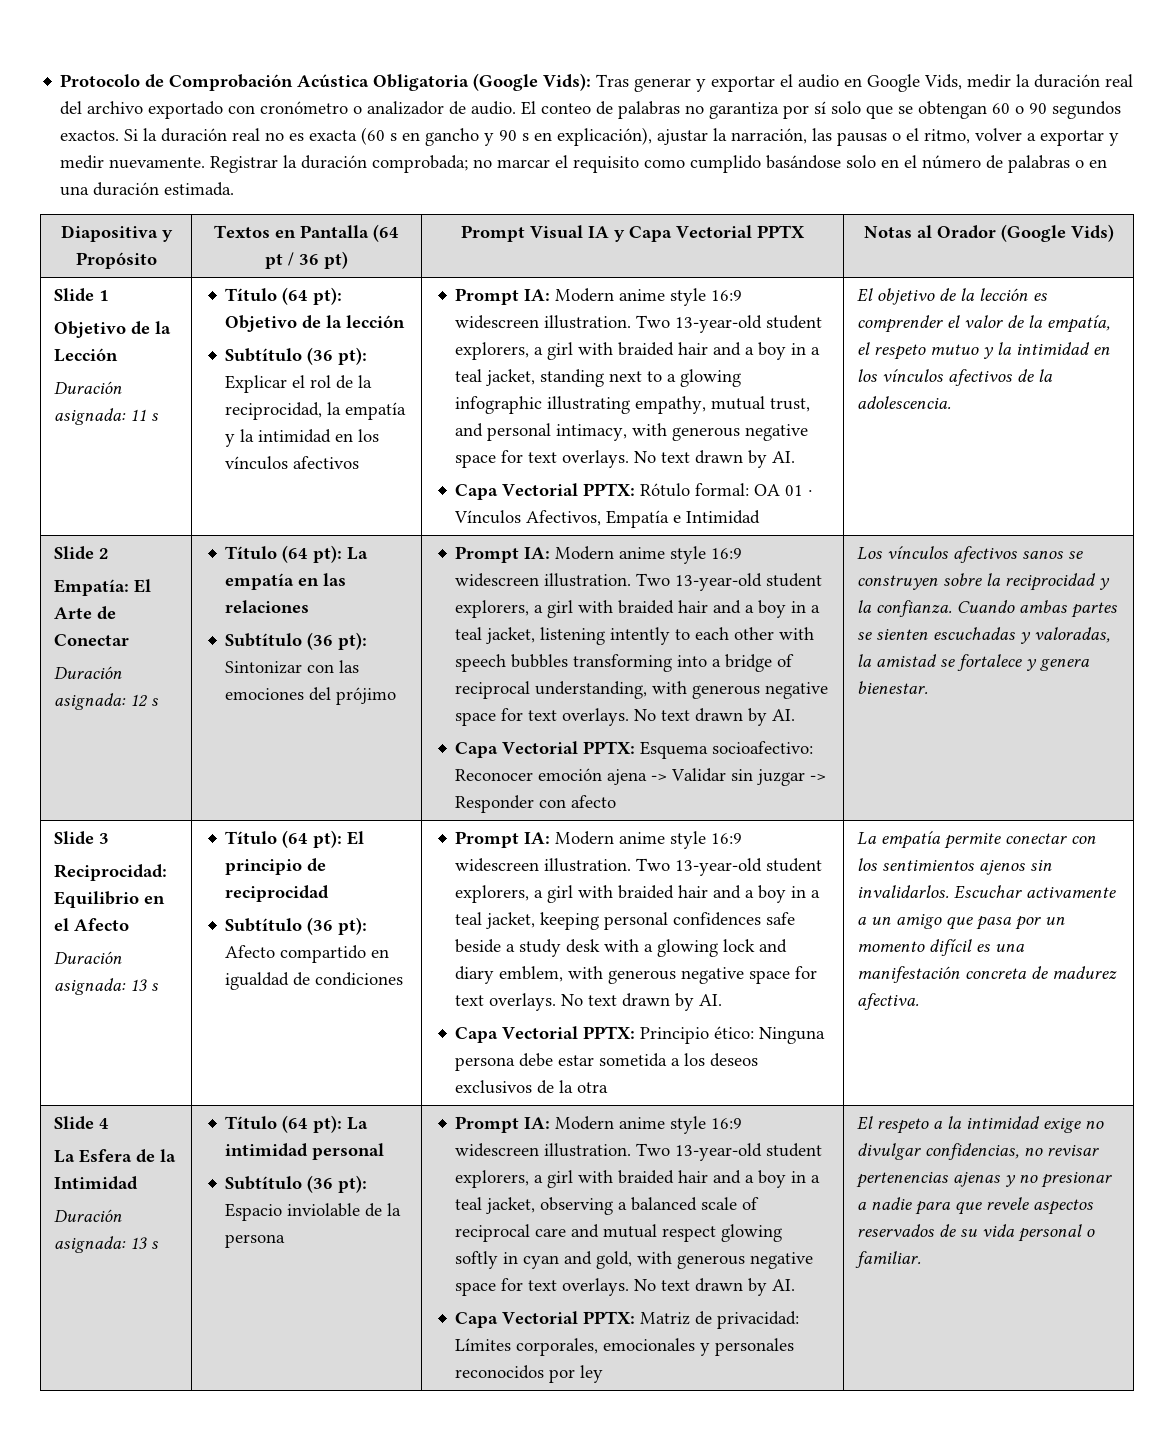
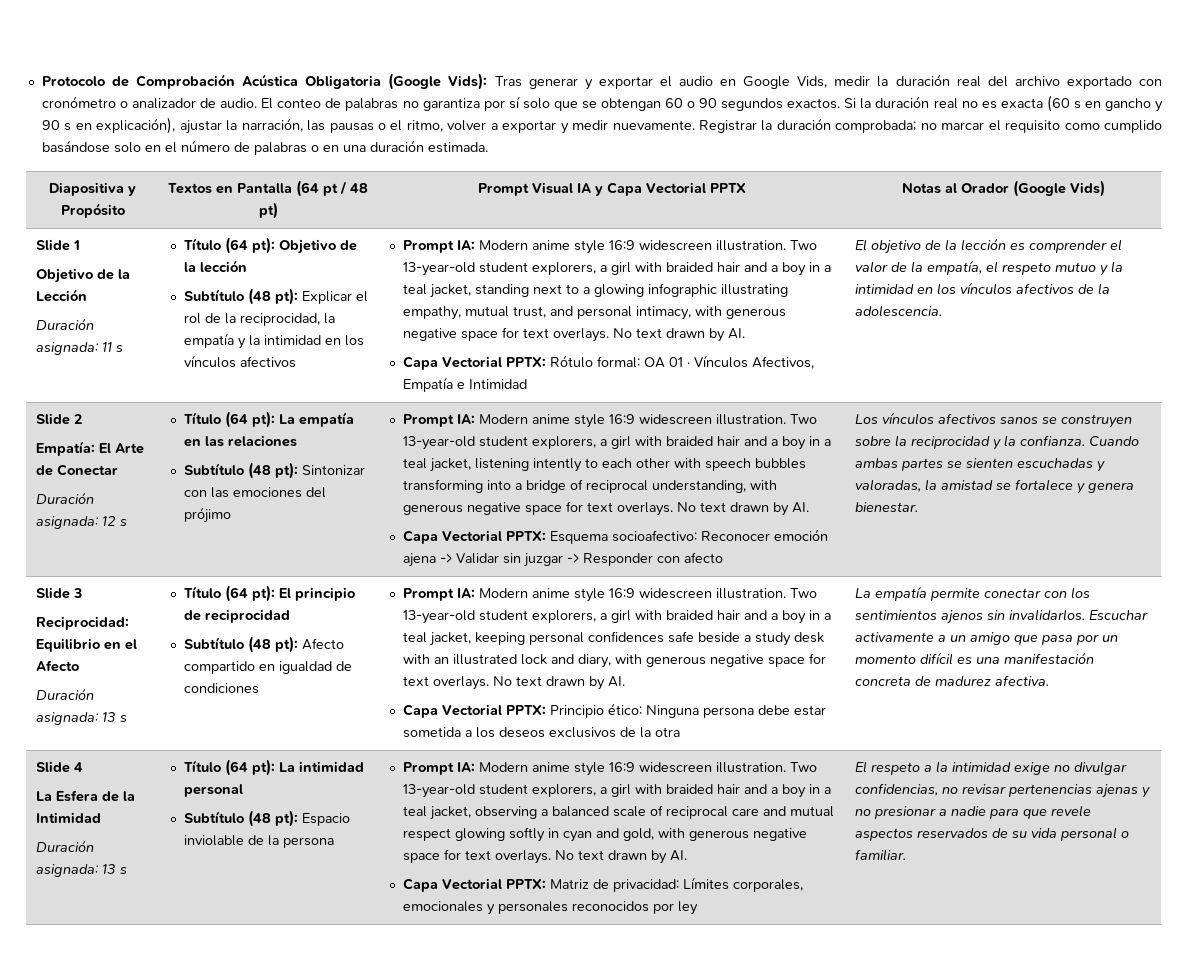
[299,254,319,265] 36 -> [350,183,368,193] 48
[307,347,334,365] (36 -> [247,288,271,305] (48
[307,632,334,650] (36 -> [247,462,271,479] (48
[307,917,334,935] (36 -> [247,636,271,653] (48
[644,939,788,957] [455,966,564,984] a glowing lock and diary emblem, -> [433,654,611,668] an illustrated lock and diary,
[307,1175,334,1193] (36 -> [247,810,271,827] (48

